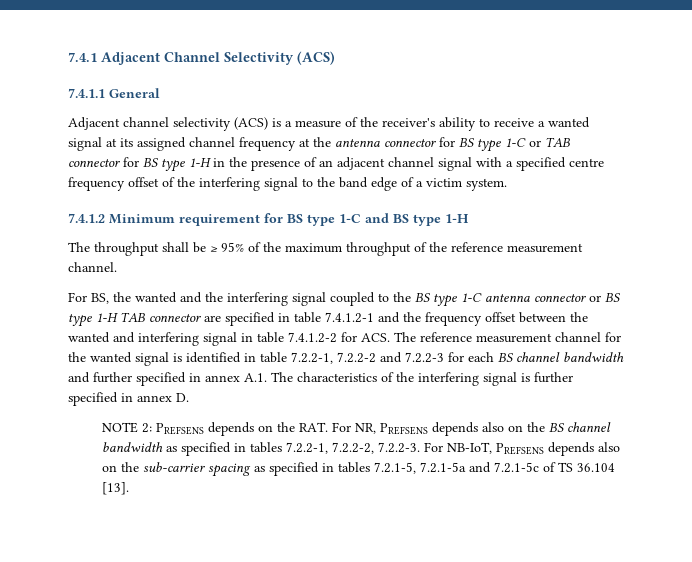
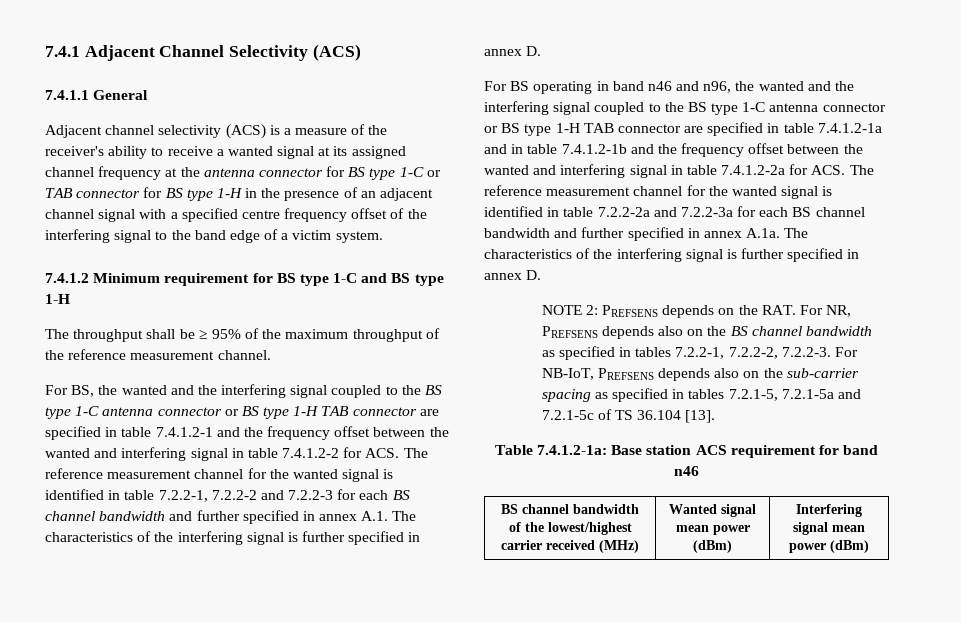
(189, 397) none -> [484,81,855,94] [484,101,886,115] [484,122,882,136] [484,143,863,157] [484,164,874,178] [484,185,833,199] [484,206,865,217] [484,227,809,241] [484,248,860,262] [484,270,542,280] // For BS operating in band n46 and n96, the wanted and the interfering signal coupled to the BS type 1-C antenna connector or BS type 1-H TAB connector are specified in table 7.4.1.2-1a and in table 7.4.1.2-1b and the frequency offset between the wanted and interfering signal in table 7.4.1.2-2a for ACS. The reference measurement channel for the wanted signal is identified in table 7.2.2-2a and 7.2.2-3a for each BS channel bandwidth and further specified in annex A.1a. The characteristics of the interfering signal is further specified in annex D.
(130, 488) none -> [494,445,879,458] [674,466,699,476] [501,504,639,514] [508,522,632,535] [501,540,639,553] [669,504,756,517] [675,525,750,535] [693,540,732,553] [796,504,862,517] [793,522,865,535] [789,540,869,553] // Table 7.4.1.2-1a: Base station ACS requirement for band n46 // BS channel bandwidth of the lowest/highest carrier received (MHz) | Wanted signal mean power (dBm) | Interfering signal mean power (dBm)

